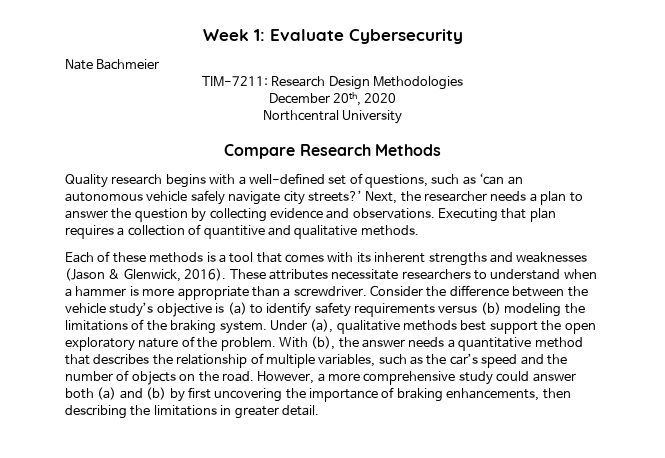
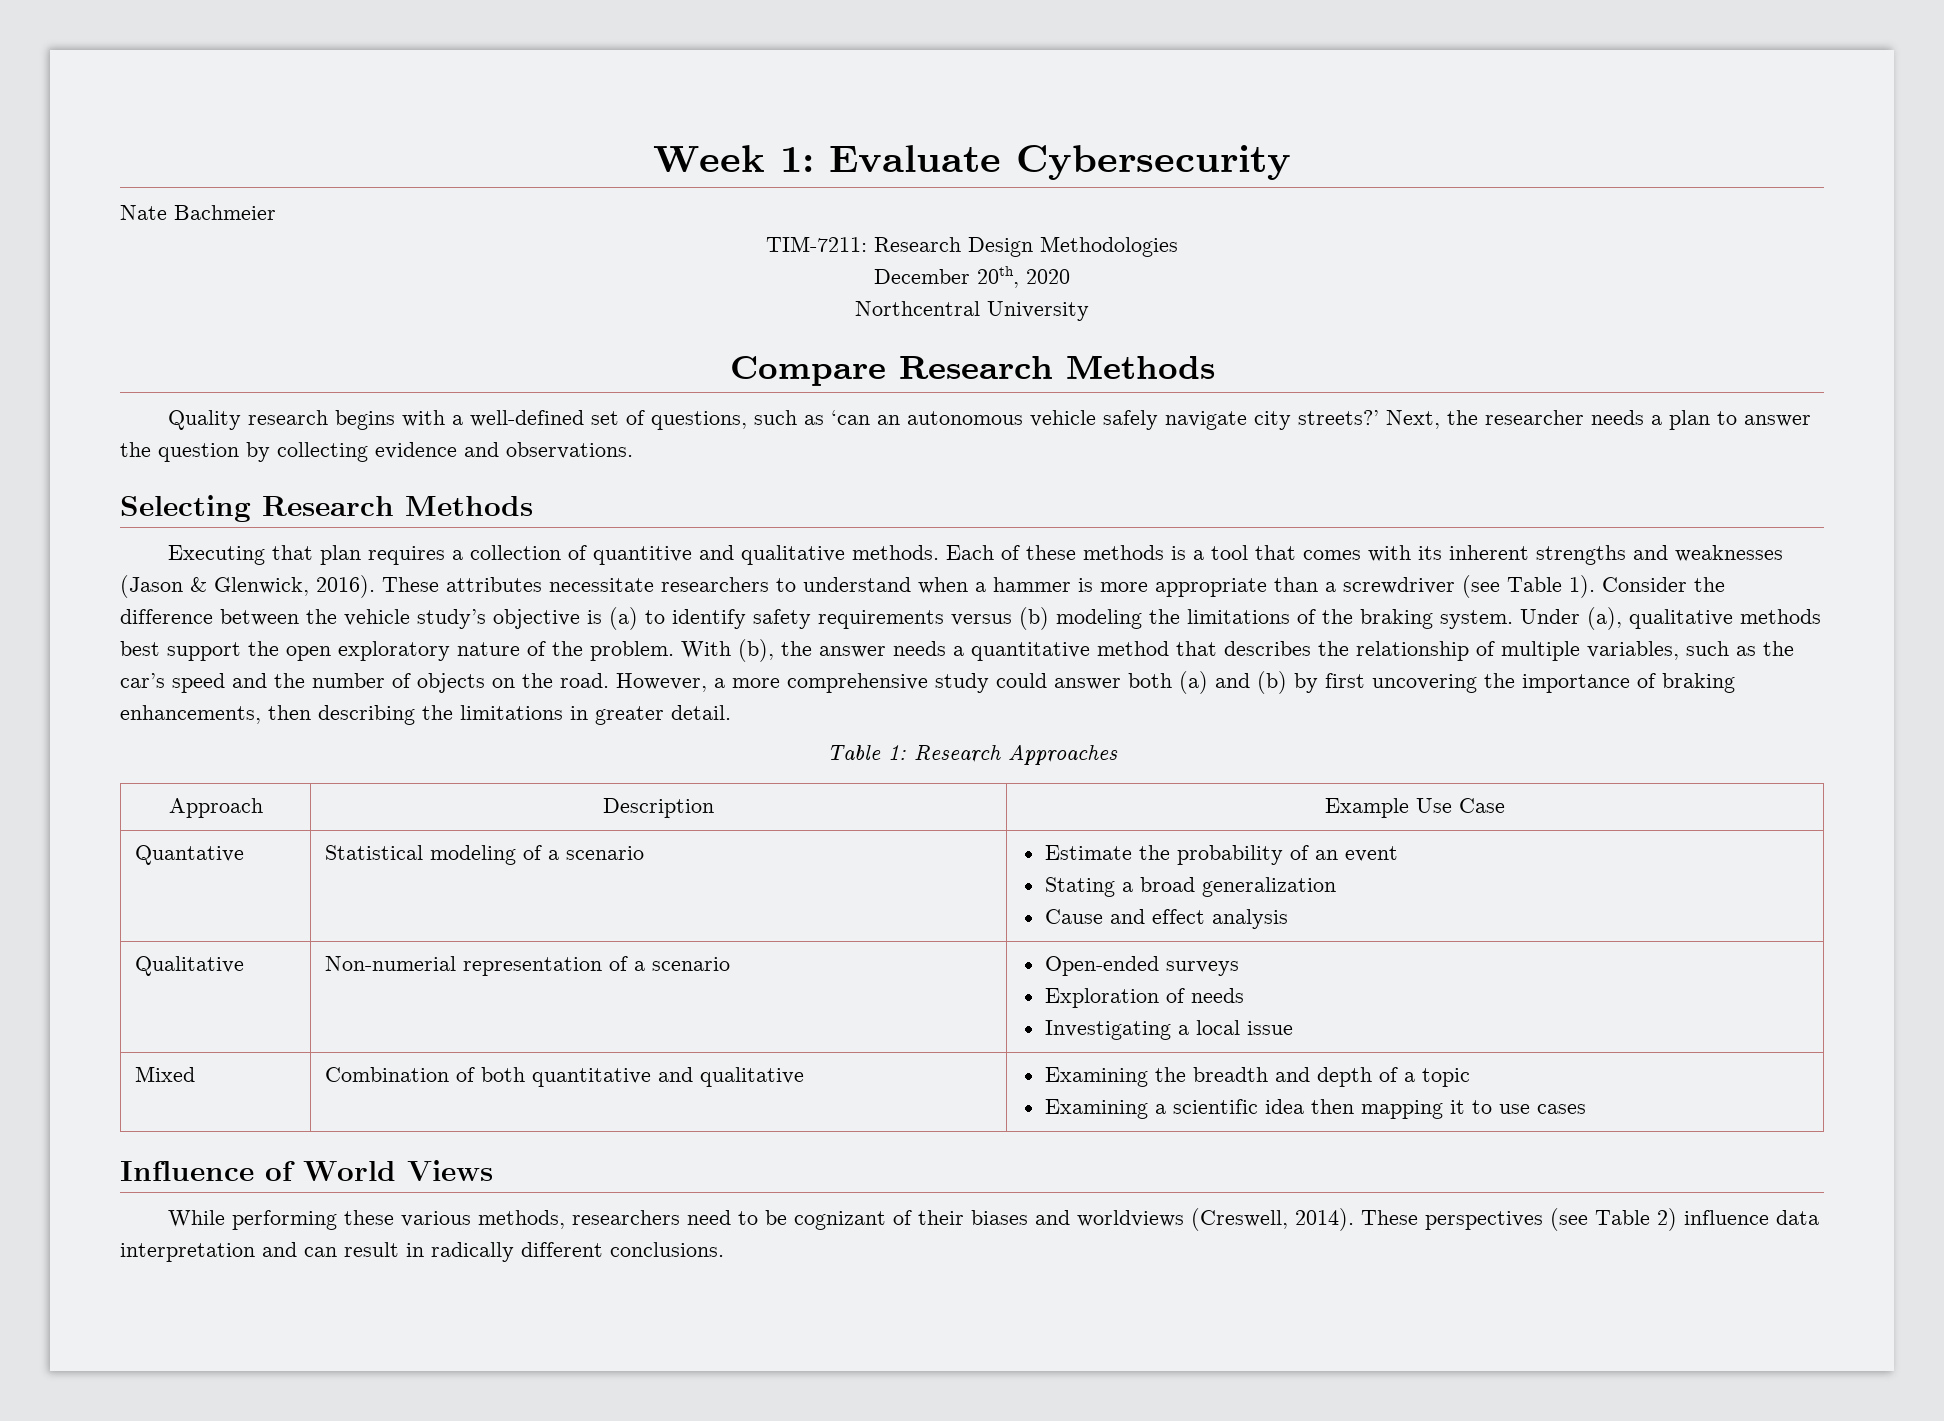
(435, 213) none -> [120,495,533,522] // Selecting Research Methods //
(419, 230) // -> (939, 552) none
[293,286,367,297] screwdriver. -> [1343,575,1595,598] screwdriver (see Table 1).
(319, 410) none -> [827,744,1118,765] [168,798,263,818] [603,798,714,818] [1325,798,1505,818] [134,845,244,865] [324,845,644,865] [1044,845,1398,865] [1044,877,1336,897] [1044,909,1288,929] [134,956,244,976] [324,956,730,976] [1044,956,1239,976] [1044,988,1244,1008] [1044,1020,1293,1040] [134,1066,195,1082] [324,1067,804,1087] [1044,1067,1470,1087] [1044,1099,1586,1119] [120,1160,493,1181] [167,1208,1819,1231] [120,1242,724,1262] // Table 1: Research Approaches // Approach | Description | Example Use Case // Quantative | Statistical modeling of a scenario | Estimate the probability of an event // Stating a broad generalization // Cause and effect analysis // Qualitative | Non-numerial representation of a scenario | Open-ended surveys // Exploration of needs // Investigating a local issue // Mixed | Combination of both quantitative and qualitative | Examining the breadth and depth of a topic // Examining a scientific idea then mapping it to use cases // Influence of World Views // While performing these various methods, researchers need to be cognizant of their biases and worldviews (Creswell, 2014). These perspectives (see Table 2) influence data interpretation and can result in radically different conclusions.

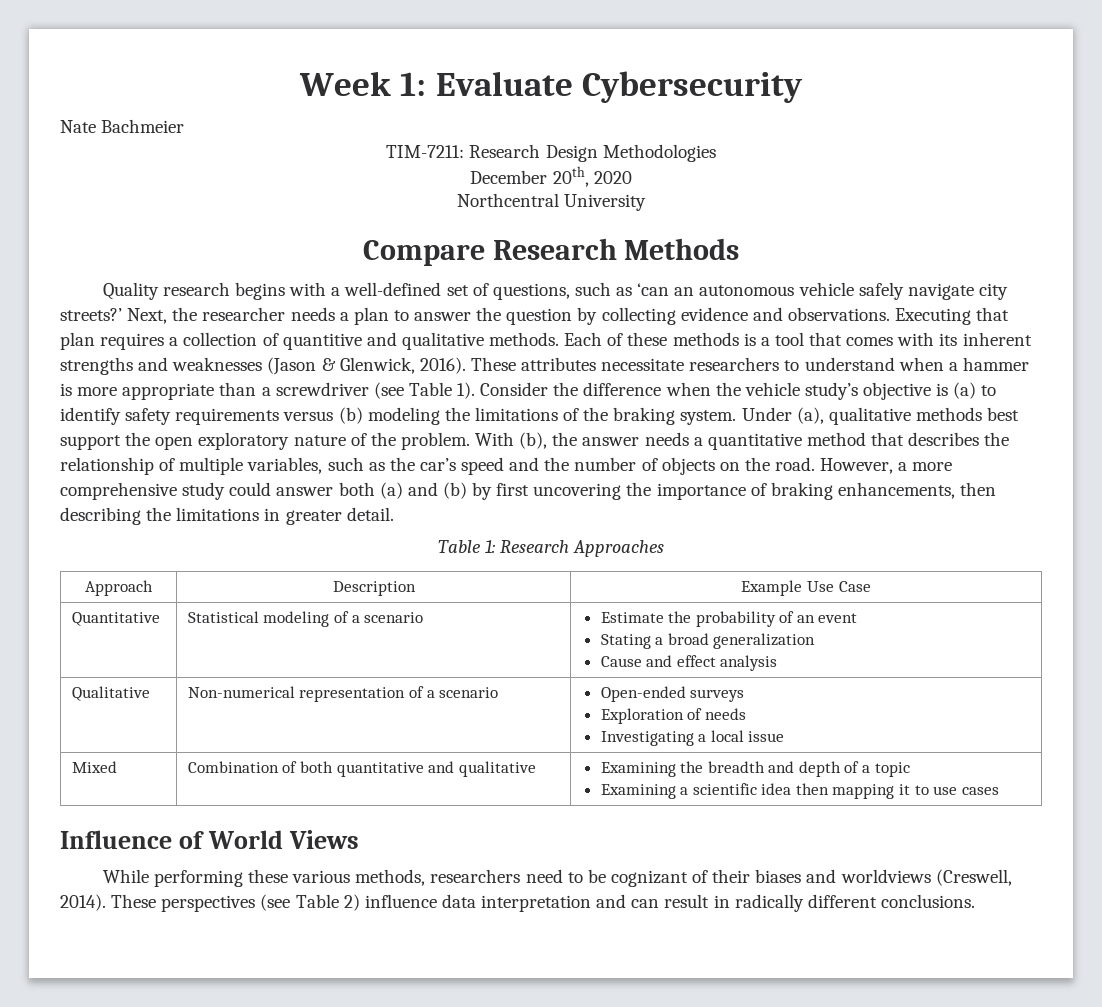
[120,495,533,522] // Selecting Research Methods // -> (890, 314) none
[220,609,299,626] between -> [665,382,711,396] when
[134,845,244,865] Quantative -> [71,612,160,626] Quantitative
[324,956,456,971] Non-numerial -> [187,686,295,698] Non-numerical

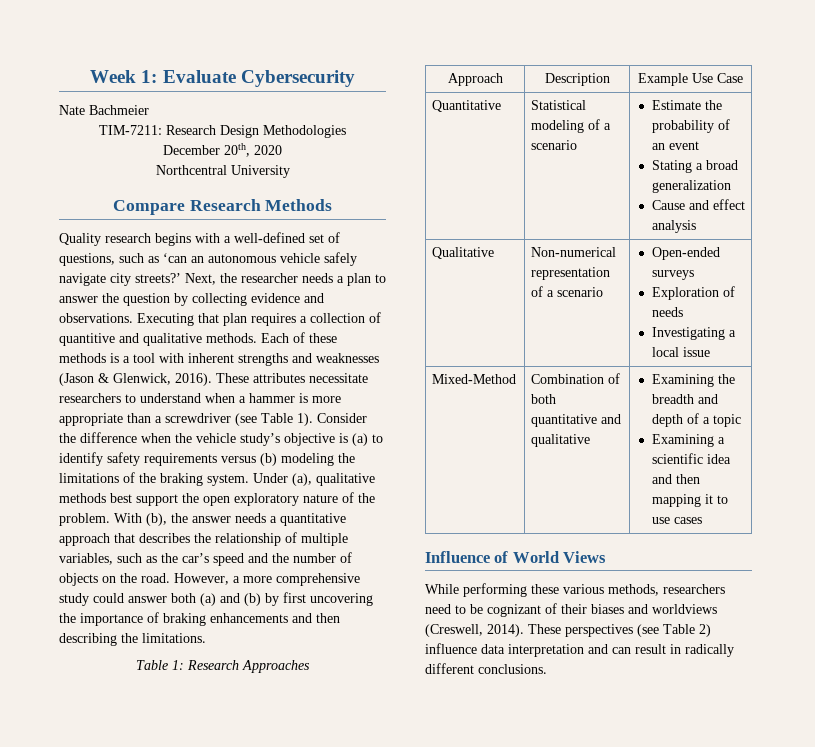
[809,332,958,346] that comes with its -> [159,353,184,363] with
[806,432,866,446] method -> [59,533,110,546] approach
[837,482,955,499] enhancements, -> [210,613,312,623] enhancements and
[176,507,394,525] limitations in greater detail. -> [142,633,206,643] limitations.
[71,761,117,773] Mixed -> [432,374,517,384] Mixed-Method
(792, 789) none -> [651,474,672,484] and

